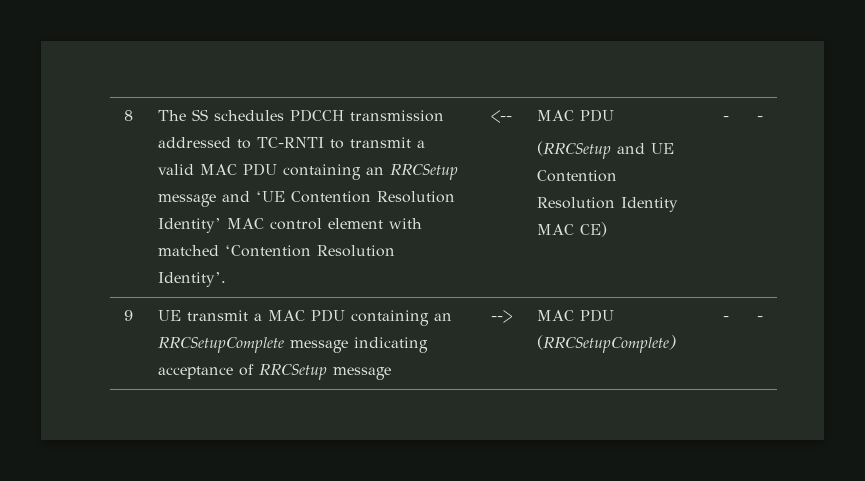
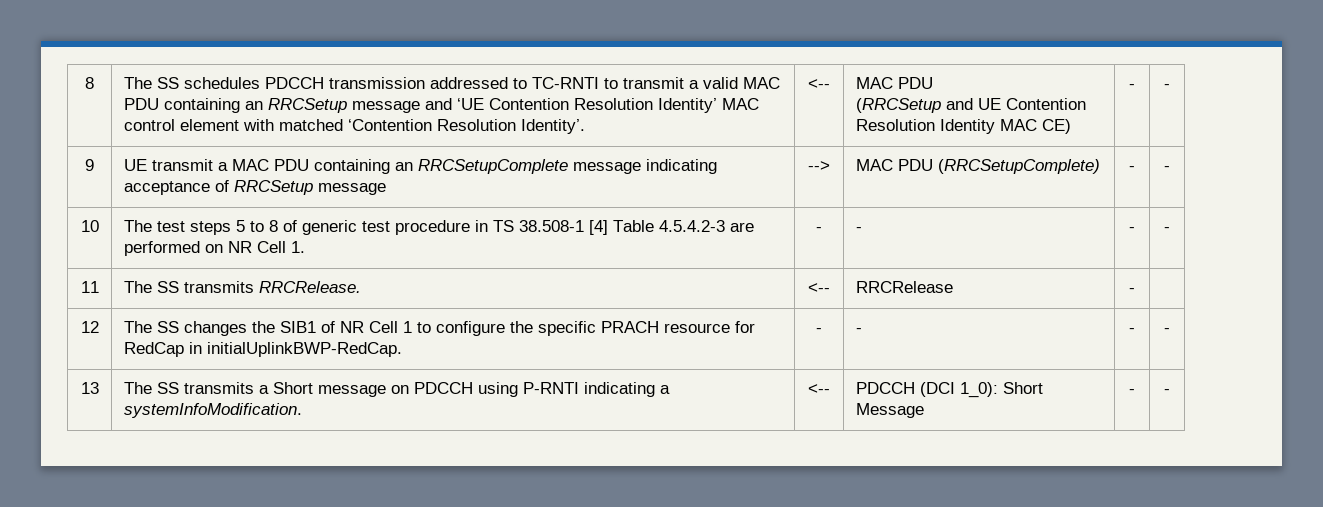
(763, 318) none -> [80,220,99,232] [123,220,754,235] [123,241,305,256] [816,227,822,232] [855,227,862,232] [1129,227,1135,232] [1164,227,1170,232] [80,281,99,293] [123,281,361,293] [808,283,830,293] [855,281,953,293] [1129,288,1135,293] [80,321,99,333] [123,321,755,336] [123,342,402,357] [816,328,822,333] [855,328,862,333] [1129,328,1135,333] [1164,328,1170,333] [80,382,99,394] [123,382,670,397] [123,403,302,418] [808,384,830,394] [855,382,1043,398] [855,403,924,418] [1129,389,1135,394] [1164,389,1170,394] // 10 | The test steps 5 to 8 of generic test procedure in TS 38.508-1 [4] Table 4.5.4.2-3 are performed on NR Cell 1. | - | - | - | - // 11 | The SS transmits RRCRelease. | <-- | RRCRelease | - | // 12 | The SS changes the SIB1 of NR Cell 1 to configure the specific PRACH resource for RedCap in initialUplinkBWP-RedCap. | - | - | - | - // 13 | The SS transmits a Short message on PDCCH using P-RNTI indicating a systemInfoModification. | <-- | PDCCH (DCI 1_0): Short Message | - | -

